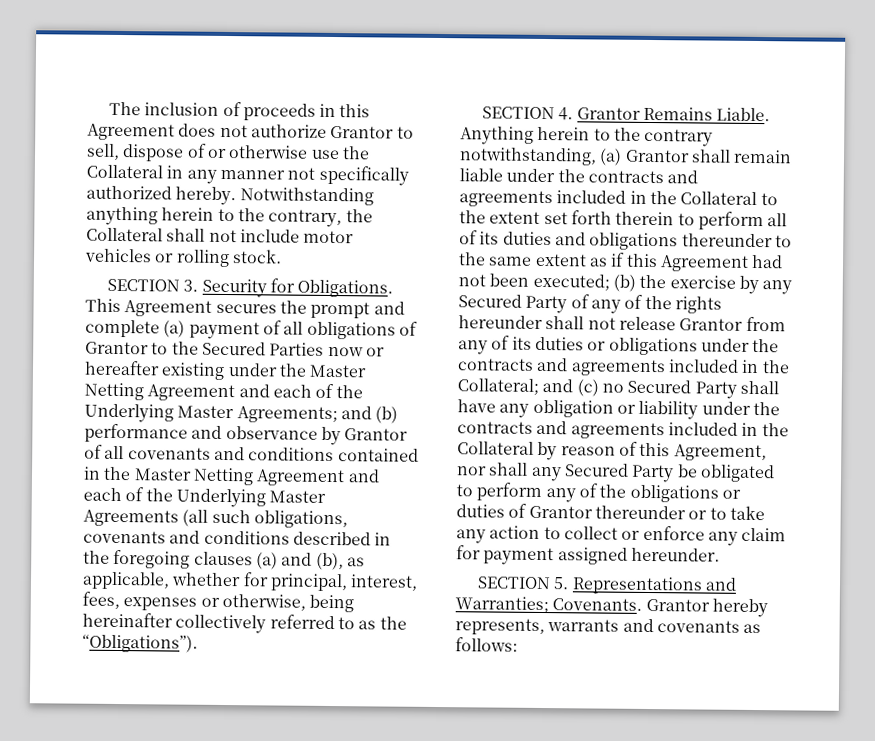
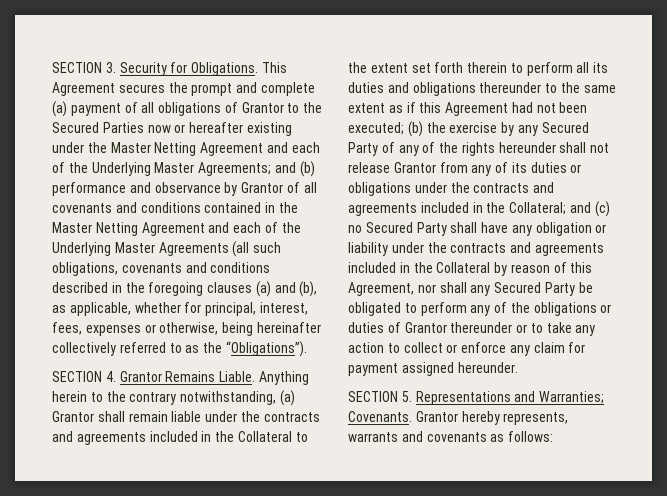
[108,101,371,121] [87,123,414,141] [86,143,370,162] [86,164,409,186] [86,185,374,206] [86,206,373,228] [86,227,355,244] [85,248,282,268] The inclusion of proceeds in this Agreement does not authorize Grantor to sell, dispose of or otherwise use the Collateral in any manner not specifically authorized hereby. Notwithstanding anything herein to the contrary, the Collateral shall not include motor vehicles or rolling stock. // -> (52, 67) none
[459,230,478,245] of -> (590, 67) none

